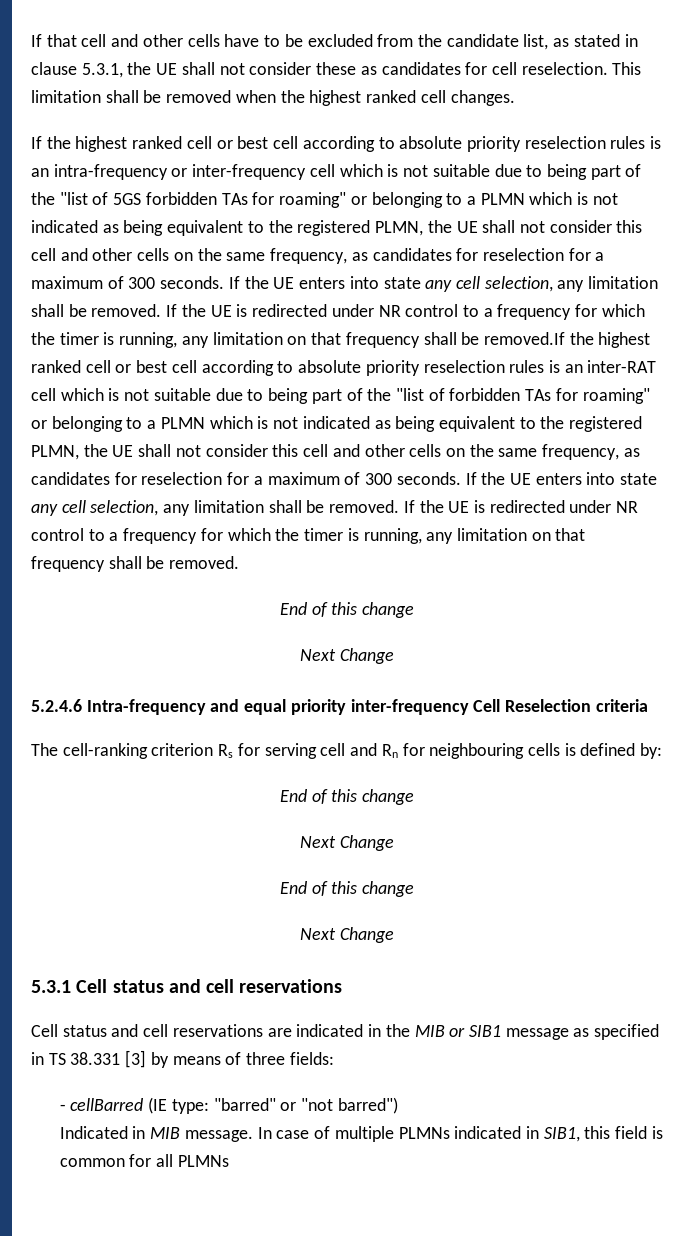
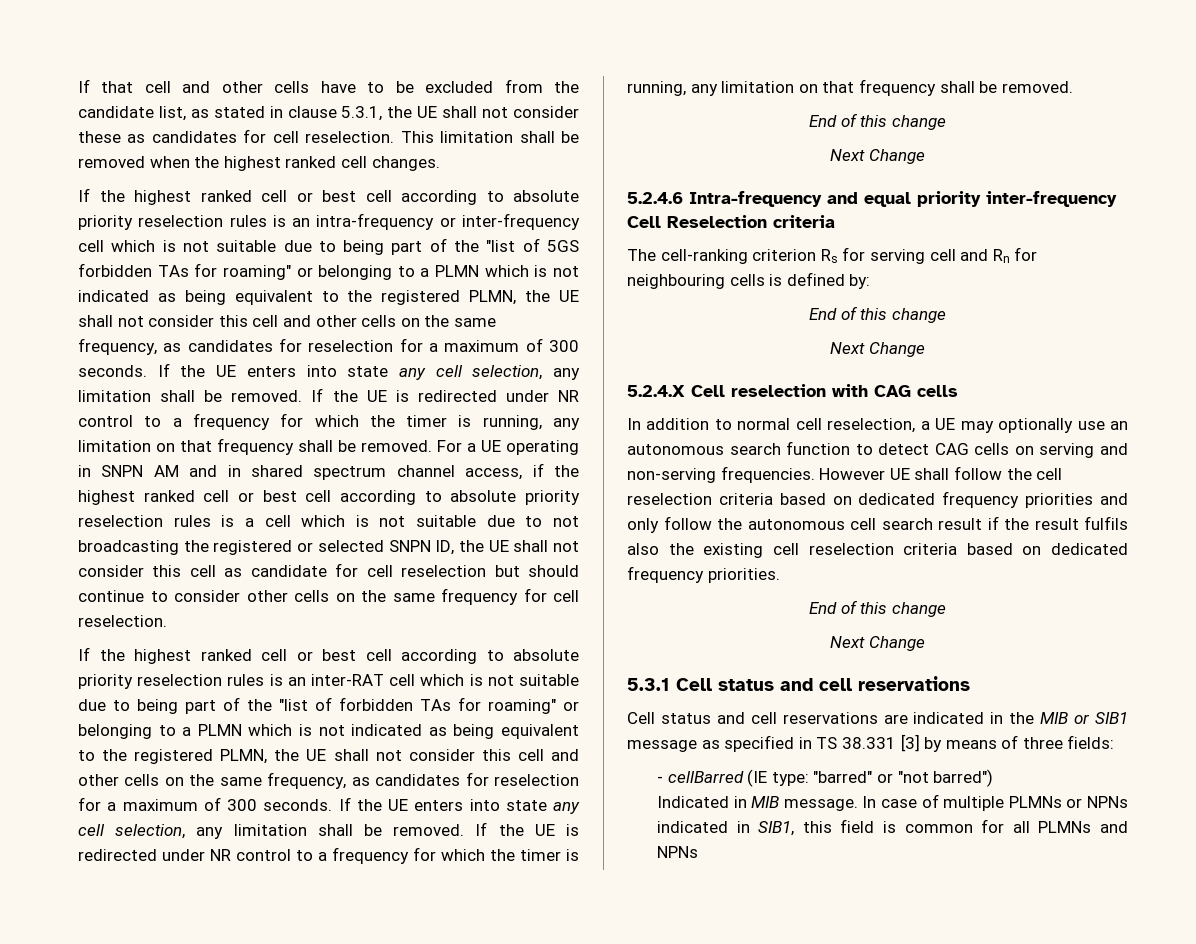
[483,332,565,345] removed.If -> [361,440,579,455] [78,463,579,480] [78,490,580,505] [78,515,579,527] [78,540,579,555] [78,563,579,577] [78,588,579,605] [78,615,167,627] [78,647,90,661] removed. For a UE operating in SNPN AM and in shared spectrum channel access, if the highest ranked cell or best cell according to absolute priority reselection rules is a cell which is not suitable due to not broadcasting the registered or selected SNPN ID, the UE shall not consider this cell as candidate for cell reselection but should continue to consider other cells on the same frequency for cell reselection. // If
(394, 843) none -> [627,384,958,397] [627,418,1128,433] [627,441,1128,458] [627,466,1063,483] [627,491,1128,508] [627,516,1128,533] [627,543,1128,558] [627,566,780,583] // 5.2.4.X Cell reselection with CAG cells // In addition to normal cell reselection, a UE may optionally use an autonomous search function to detect CAG cells on serving and non-serving frequencies. However UE shall follow the cell reselection criteria based on dedicated frequency priorities and only follow the autonomous cell search result if the result fulfils also the existing cell reselection criteria based on dedicated frequency priorities.
(450, 1133) none -> [1066,796,1128,808] or NPNs
(229, 1161) none -> [1100,821,1128,833] [657,846,699,858] and NPNs

